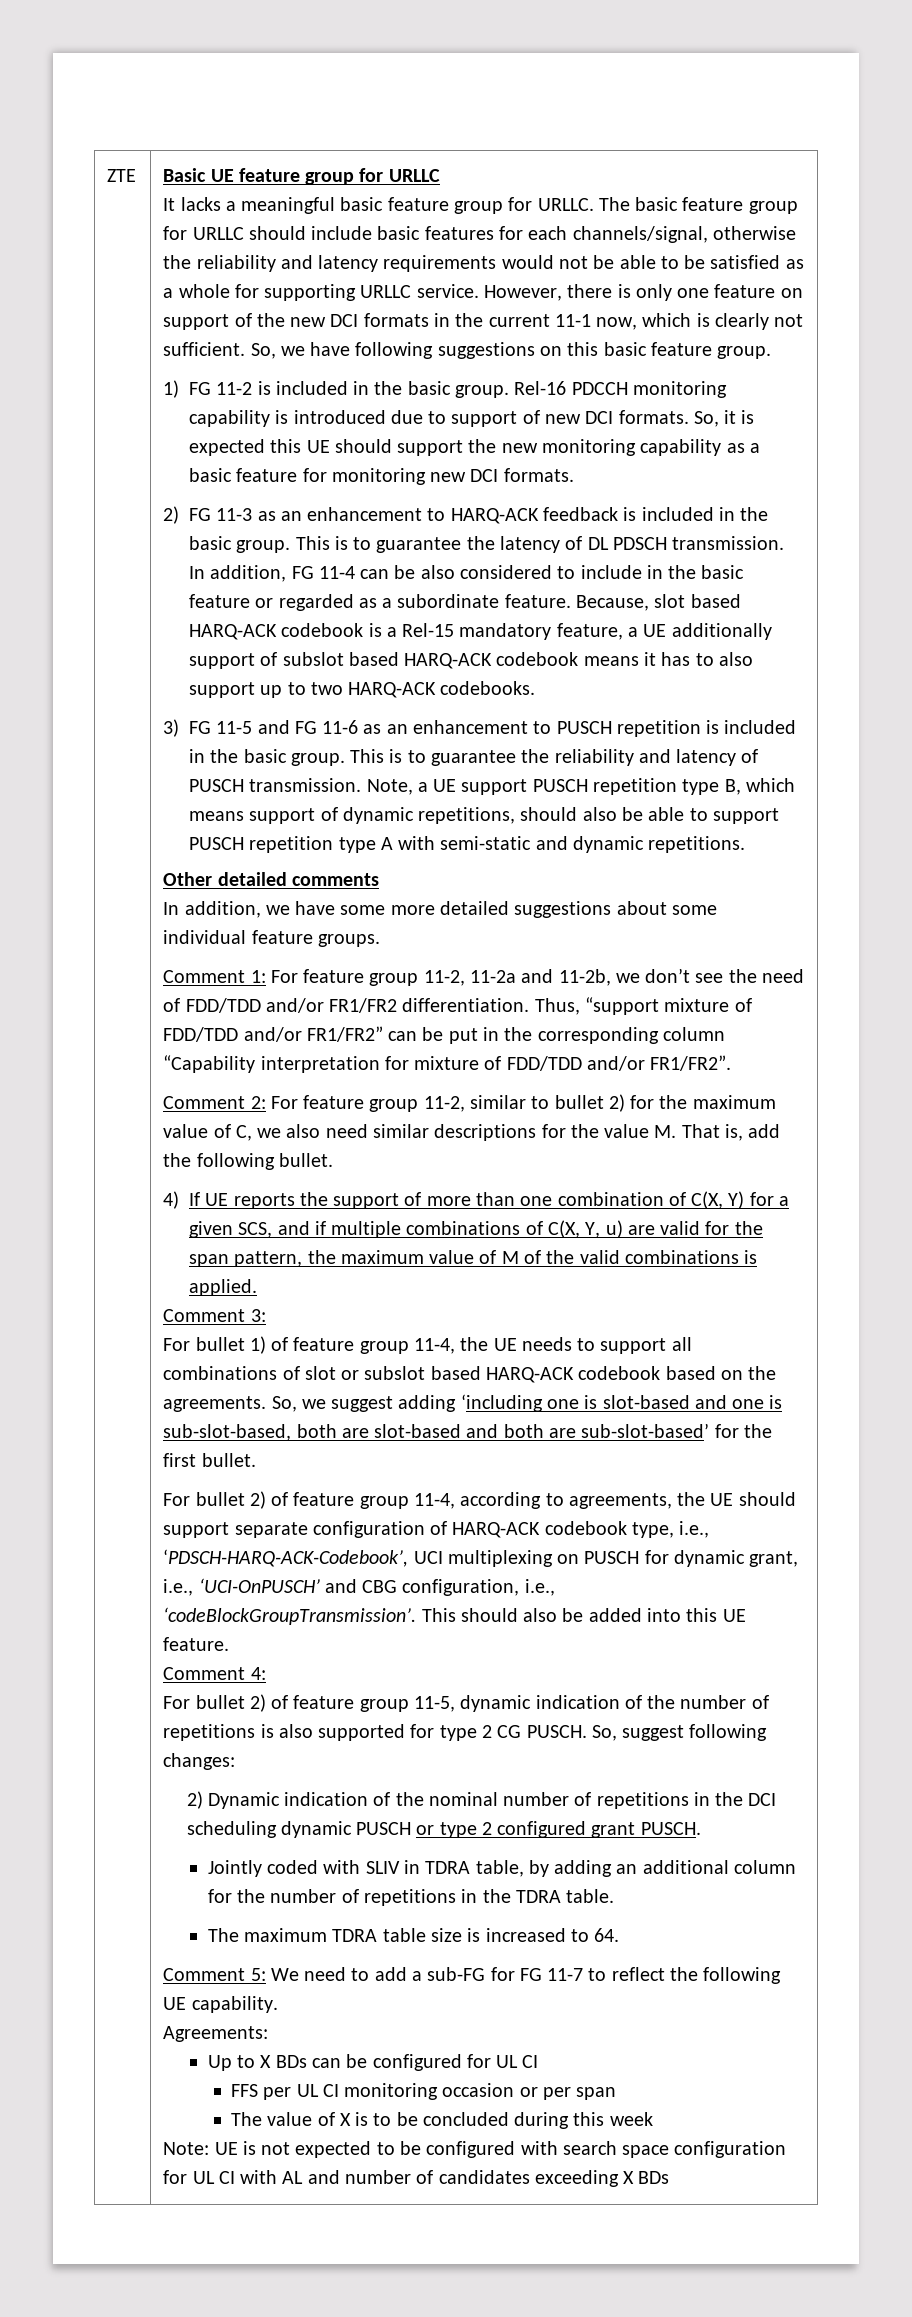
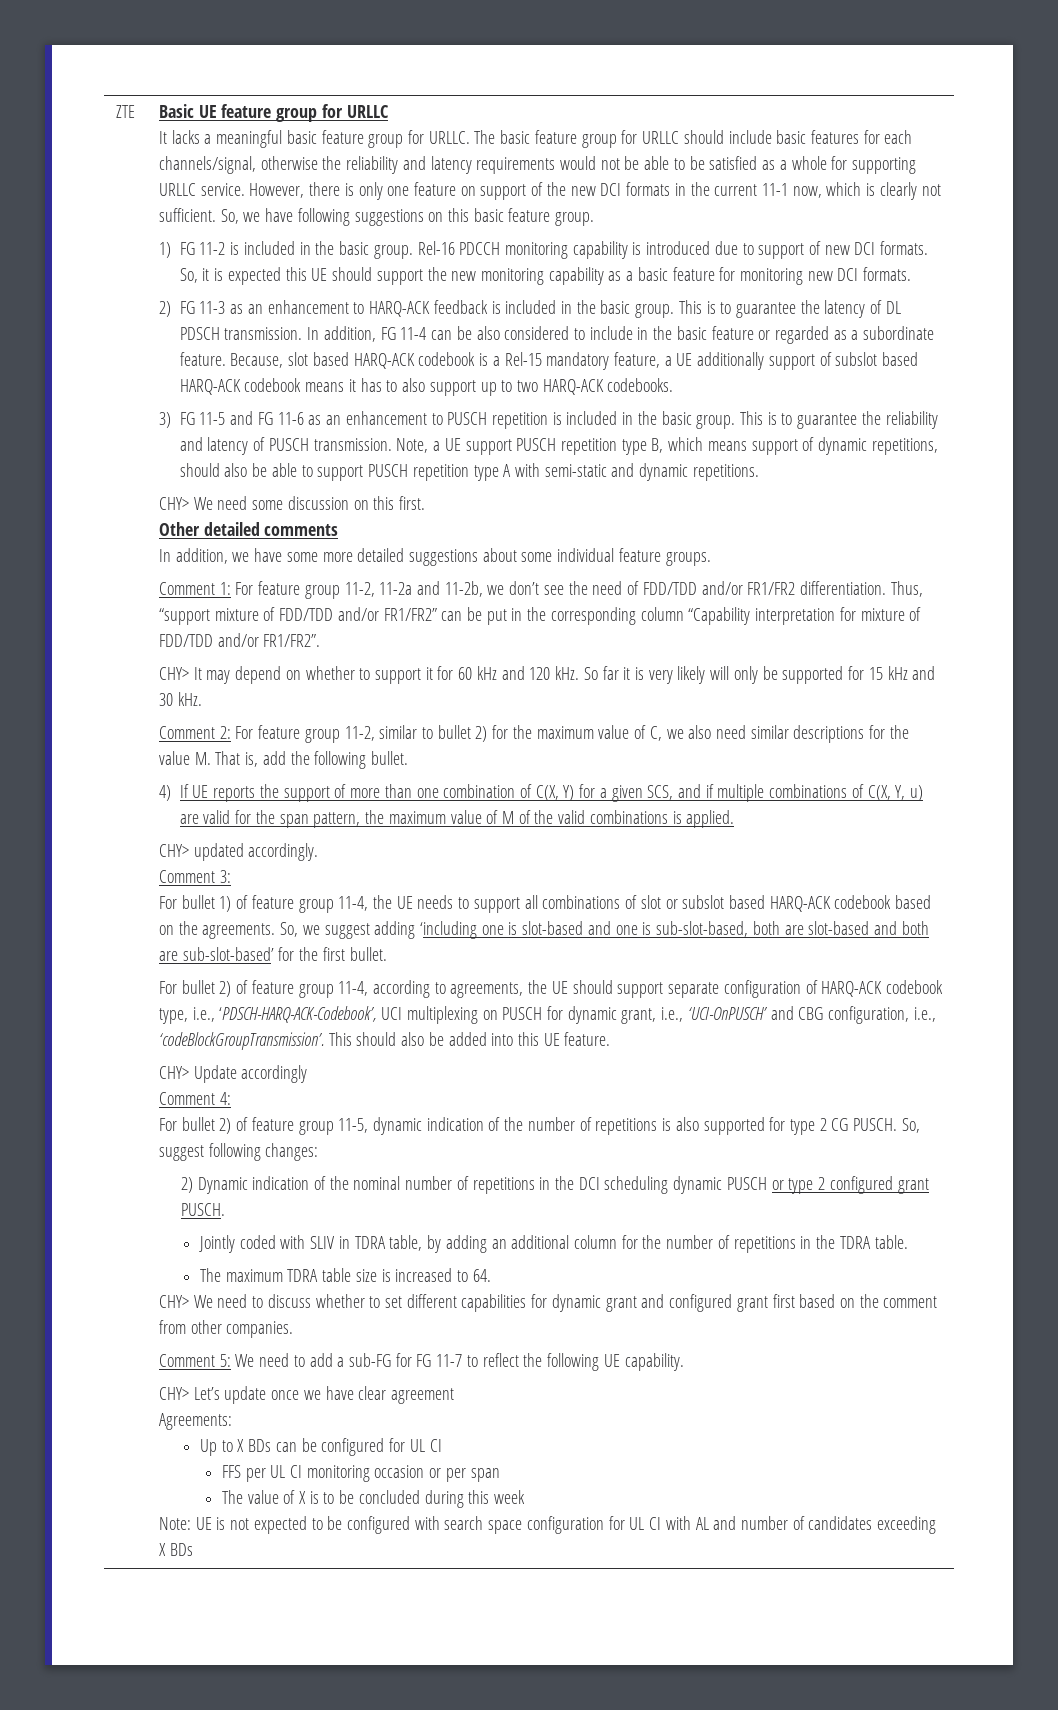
(746, 844) none -> [158,496,426,510] // CHY> We need some discussion on this first.
(732, 1063) none -> [158,666,936,684] [158,692,202,706] // CHY> It may depend on whether to support it for 60 kHz and 120 kHz. So far it is very likely will only be supported for 15 kHz and 30 kHz.
(258, 1287) none -> [158,843,319,861] // CHY> updated accordingly.
(230, 1644) none -> [158,1065,308,1083] // CHY> Update accordingly
(620, 1935) none -> [158,1294,938,1312] [158,1320,294,1338] // CHY> We need to discuss whether to set different capabilities for dynamic grant and configured grant first based on the comment from other companies.
(278, 2004) none -> [158,1386,455,1404] // CHY> Let’s update once we have clear agreement

